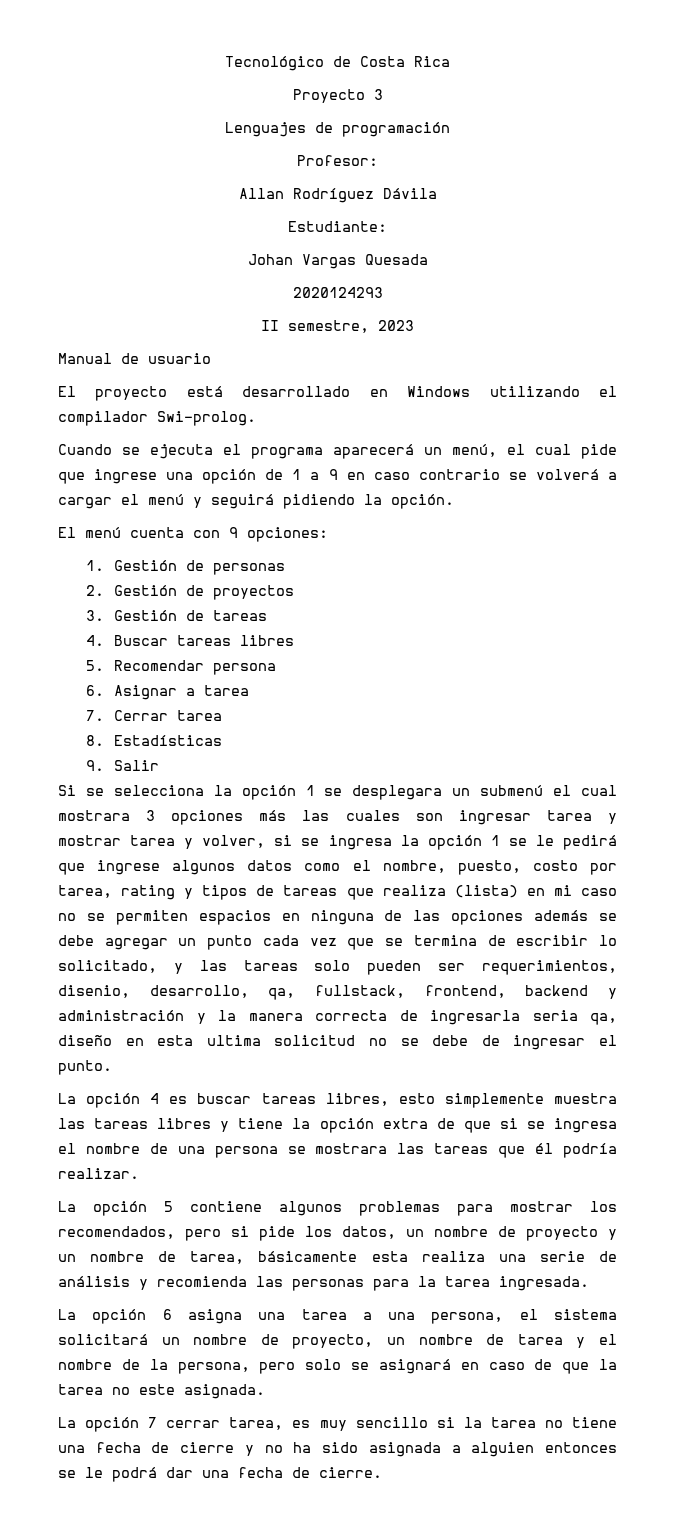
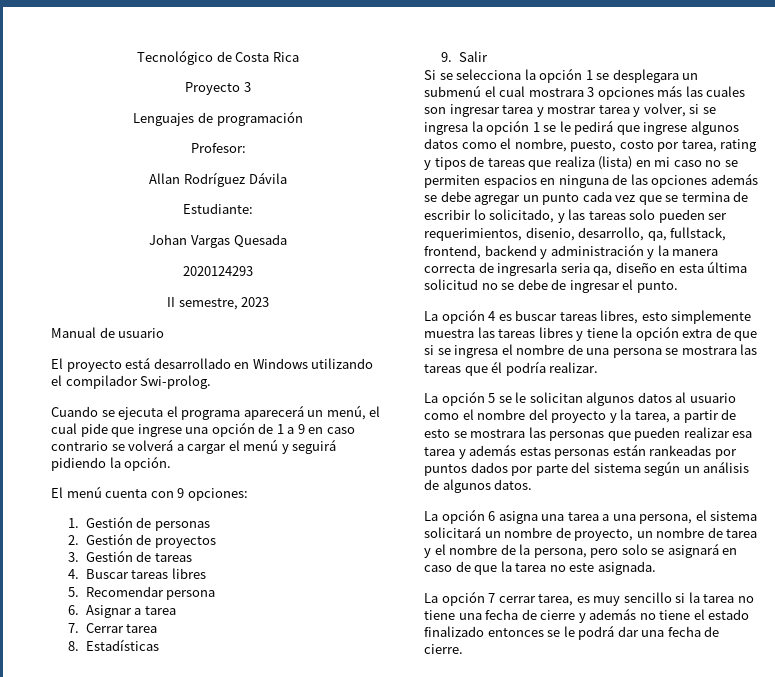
[206,1035,261,1046] ultima -> [707,261,748,273] última
[190,1201,617,1216] [58,1226,617,1241] [58,1251,617,1264] [58,1276,589,1291] contiene algunos problemas para mostrar los recomendados, pero si pide los datos, un nombre de proyecto y un nombre de tarea, básicamente esta realiza una serie de análisis y recomienda las personas para la tarea ingresada. -> [498,392,736,406] [424,409,737,423] [424,427,753,441] [424,444,737,459] [424,461,750,476] [424,479,533,493] se le solicitan algunos datos al usuario como el nombre del proyecto y la tarea, a partir de esto se mostrara las personas que pueden realizar esa tarea y además estas personas están rankeadas por puntos dados por parte del sistema según un análisis de algunos datos.
[264,1442,535,1457] no ha sido asignada a alguien -> [589,608,750,620] [424,626,484,637] además no tiene el estado finalizado

